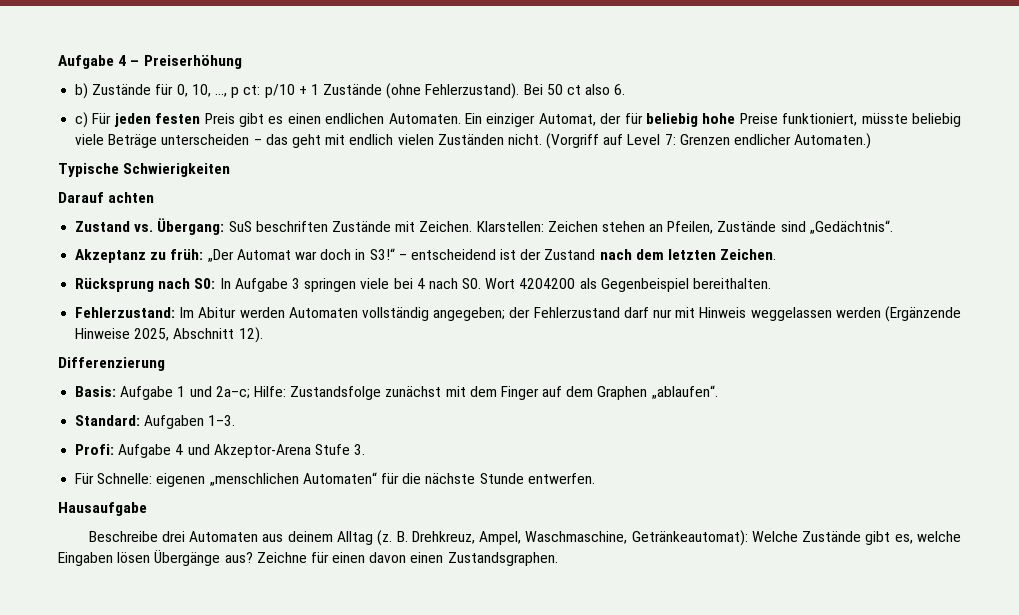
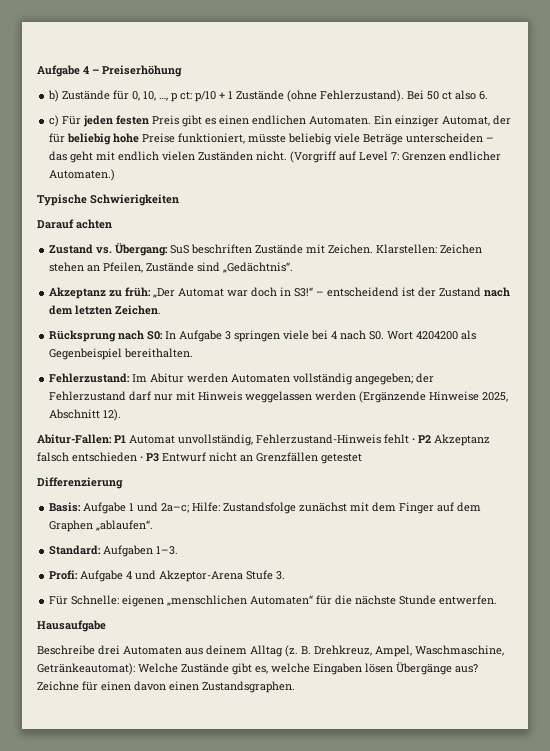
(263, 335) none -> [37,434,490,446] [37,452,362,464] // Abitur-Fallen: P1 Automat unvollständig, Fehlerzustand-Hinweis fehlt · P2 Akzeptanz falsch entschieden · P3 Entwurf nicht an Grenzfällen getestet

